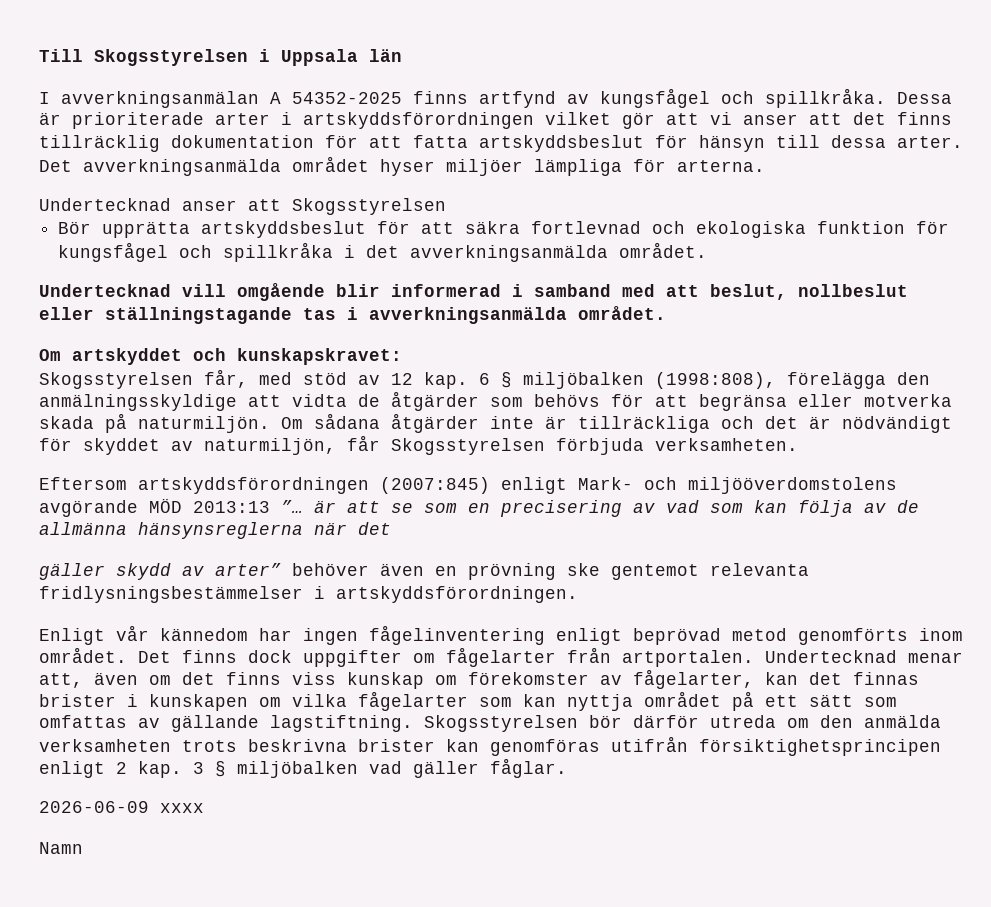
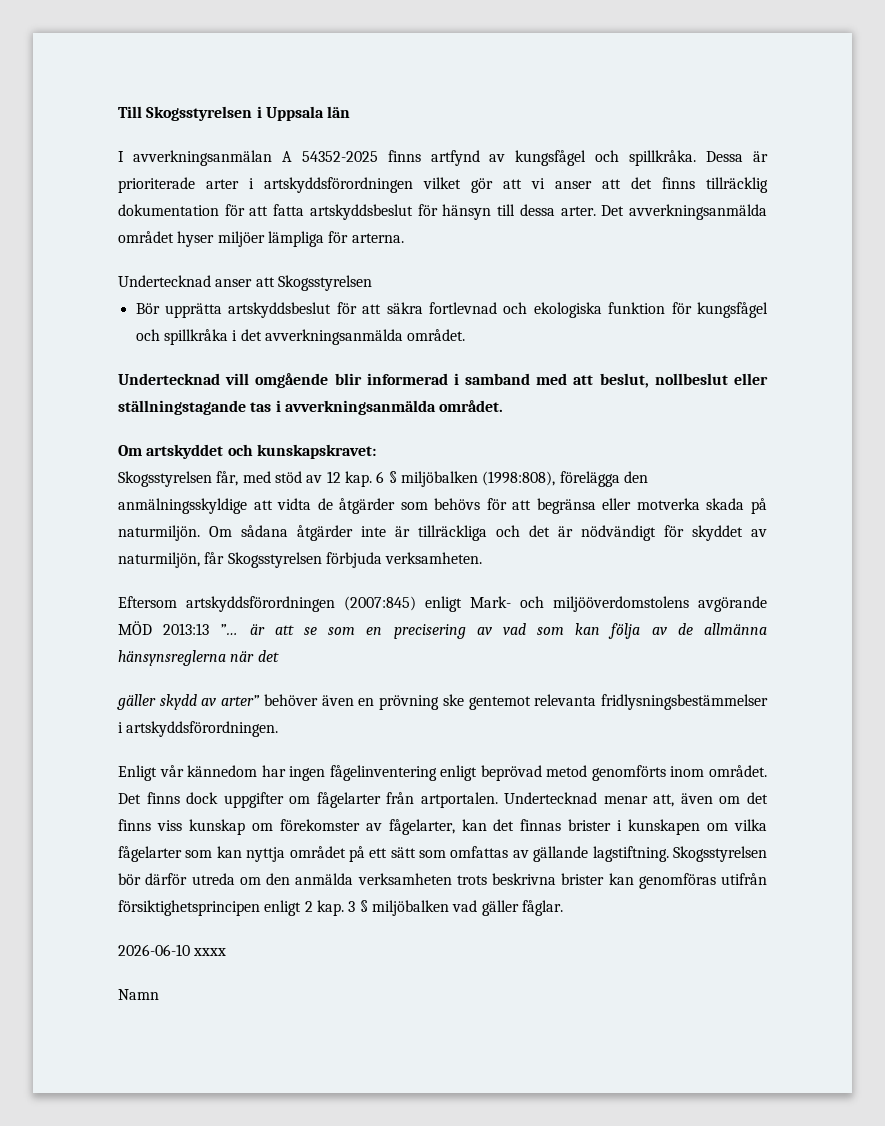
[39,801,149,813] 2026-06-09 -> [118,944,190,956] 2026-06-10

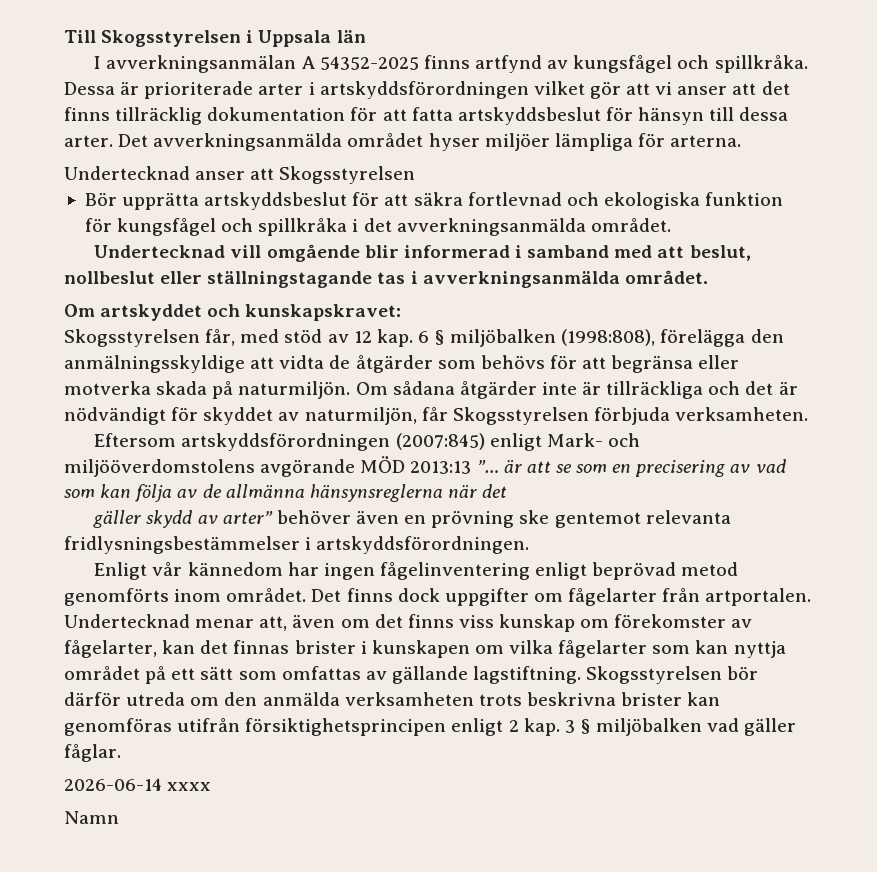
[118,944,190,956] 2026-06-10 -> [64,778,162,791] 2026-06-14

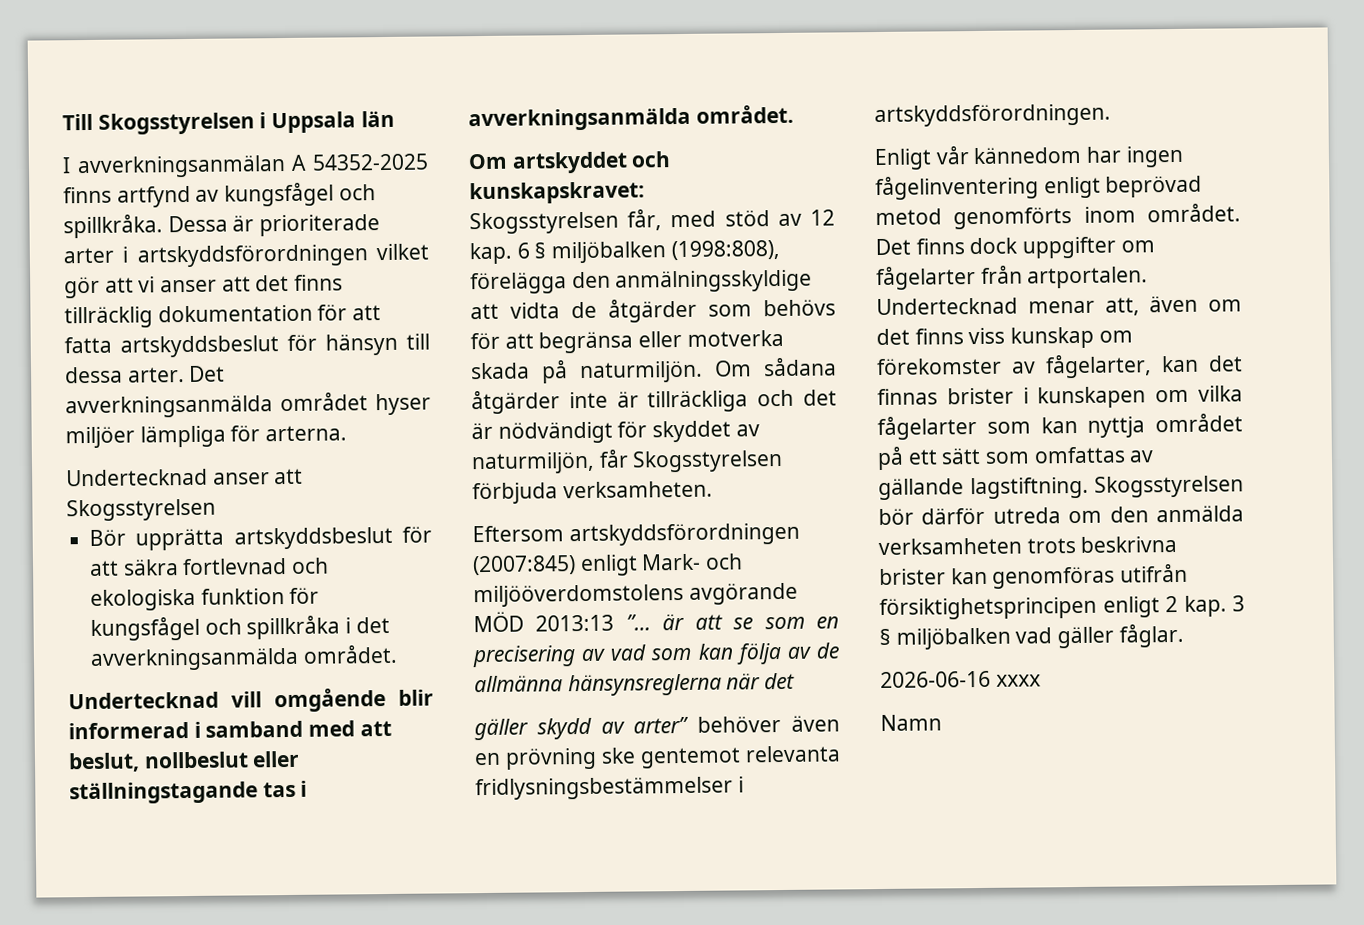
[64,778,162,791] 2026-06-14 -> [880,670,991,689] 2026-06-16

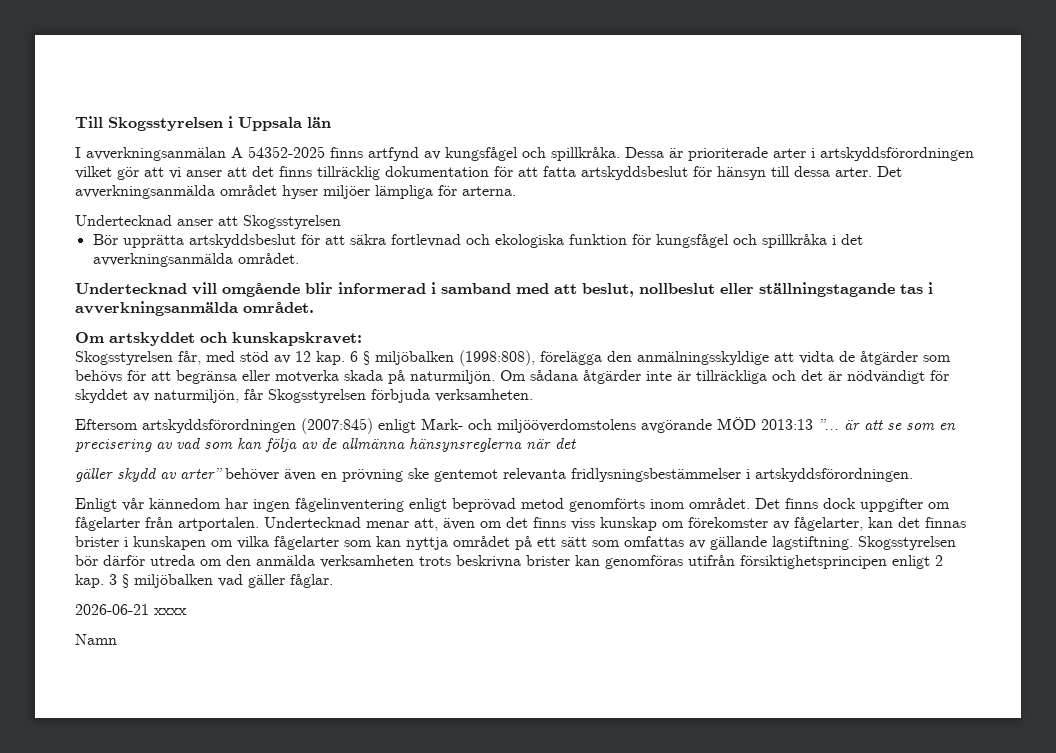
[880,670,991,689] 2026-06-16 -> [75,604,149,615] 2026-06-21

